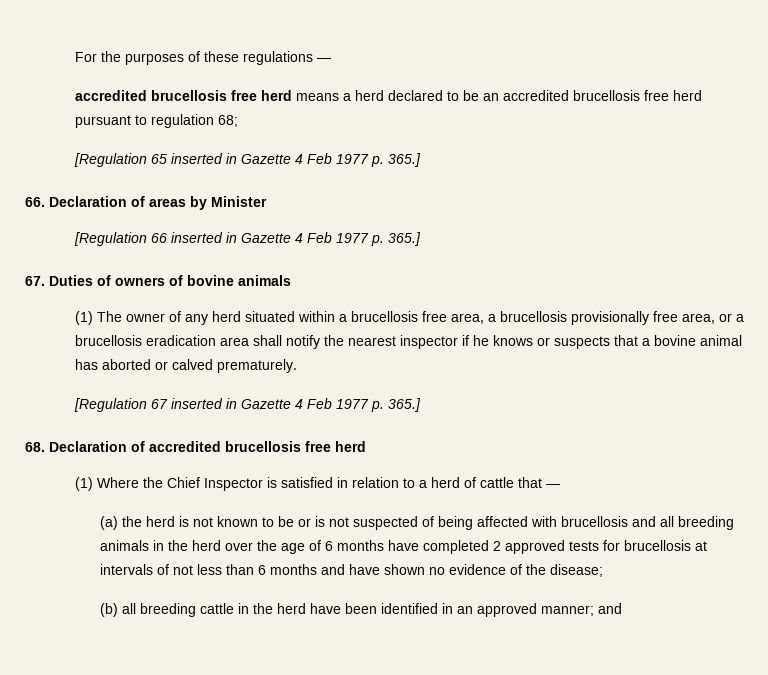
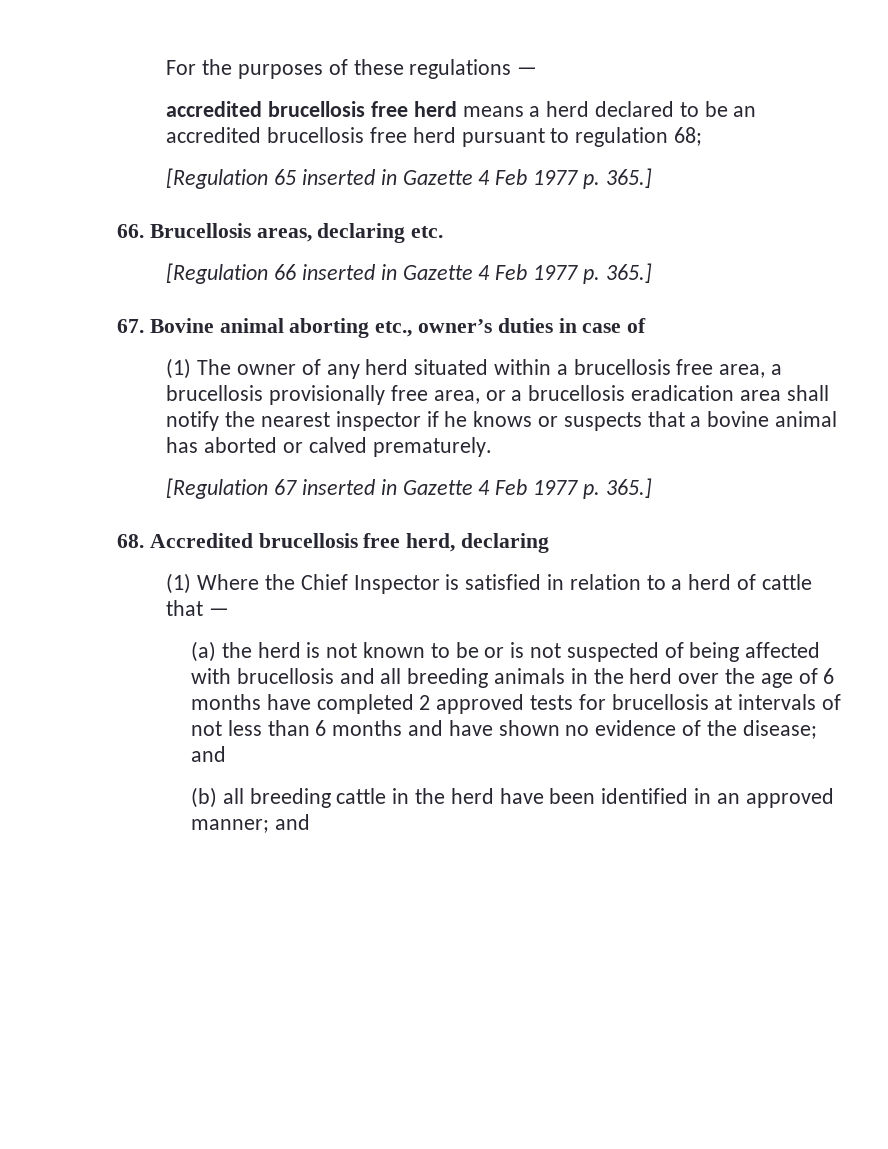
[49,196,267,210] Declaration of areas by Minister -> [149,223,444,243] Brucellosis areas, declaring etc.
[49,275,291,286] Duties of owners of bovine animals -> [149,318,647,338] Bovine animal aborting etc., owner’s duties in case of
[49,441,366,452] Declaration of accredited brucellosis free herd -> [149,533,550,553] Accredited brucellosis free herd, declaring
(604, 570) none -> [190,746,226,762] and

